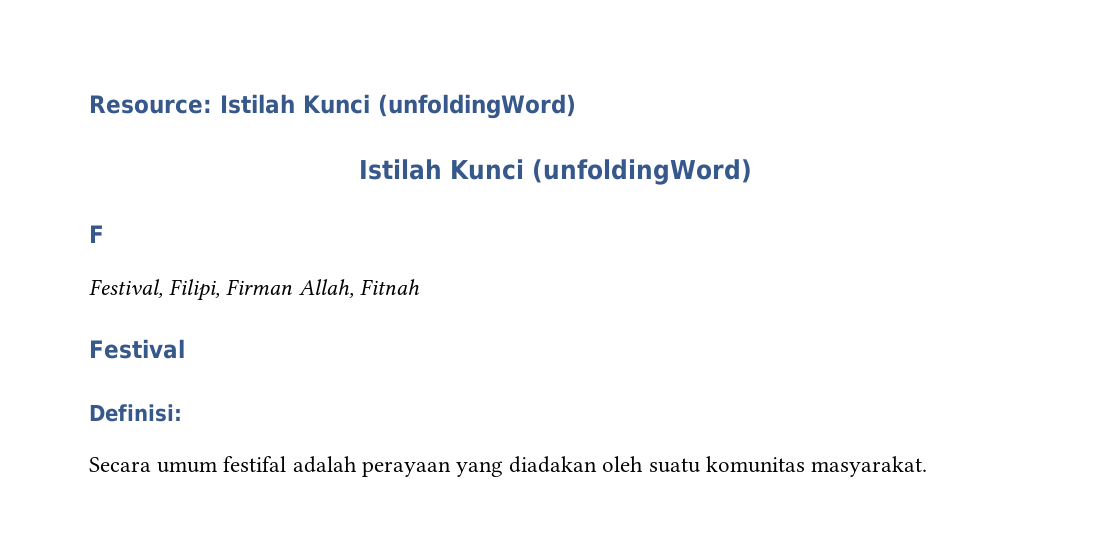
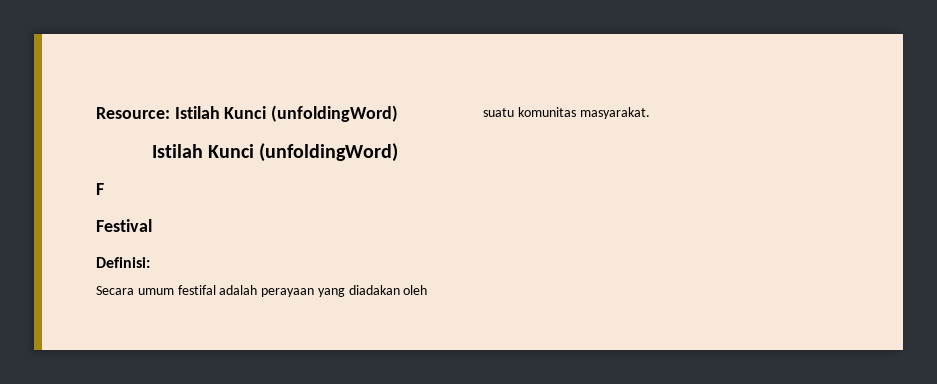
[89,279,420,301] // Festival, Filipi, Firman Allah, Fitnah -> (104, 189) none

